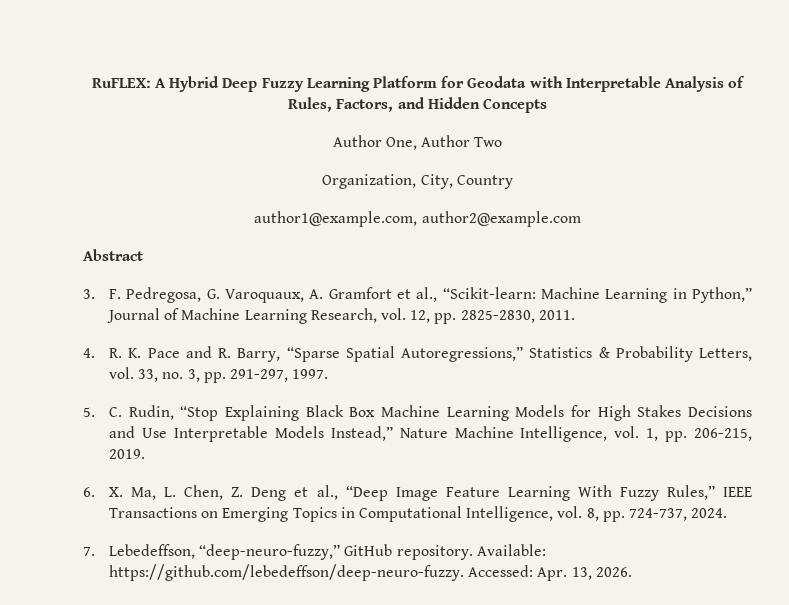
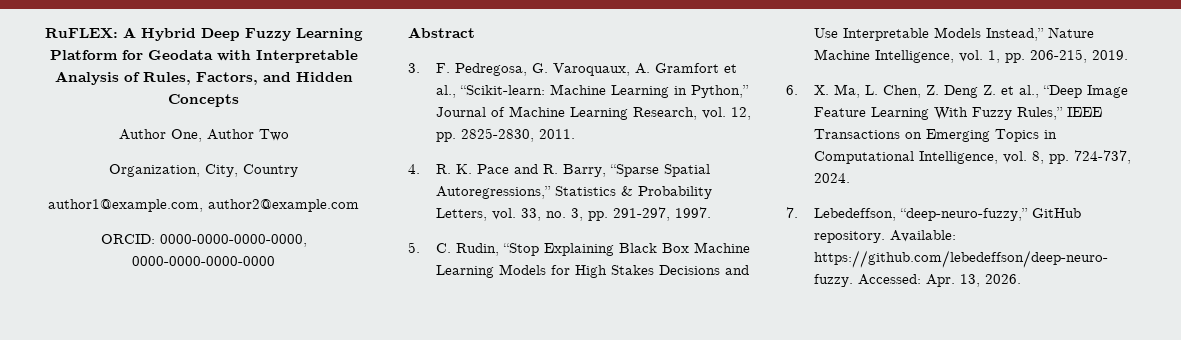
(581, 219) none -> [100,234,307,247] [132,256,275,266] // ORCID: 0000-0000-0000-0000, 0000-0000-0000-0000
(287, 494) none -> [982,85,996,95] Z.

